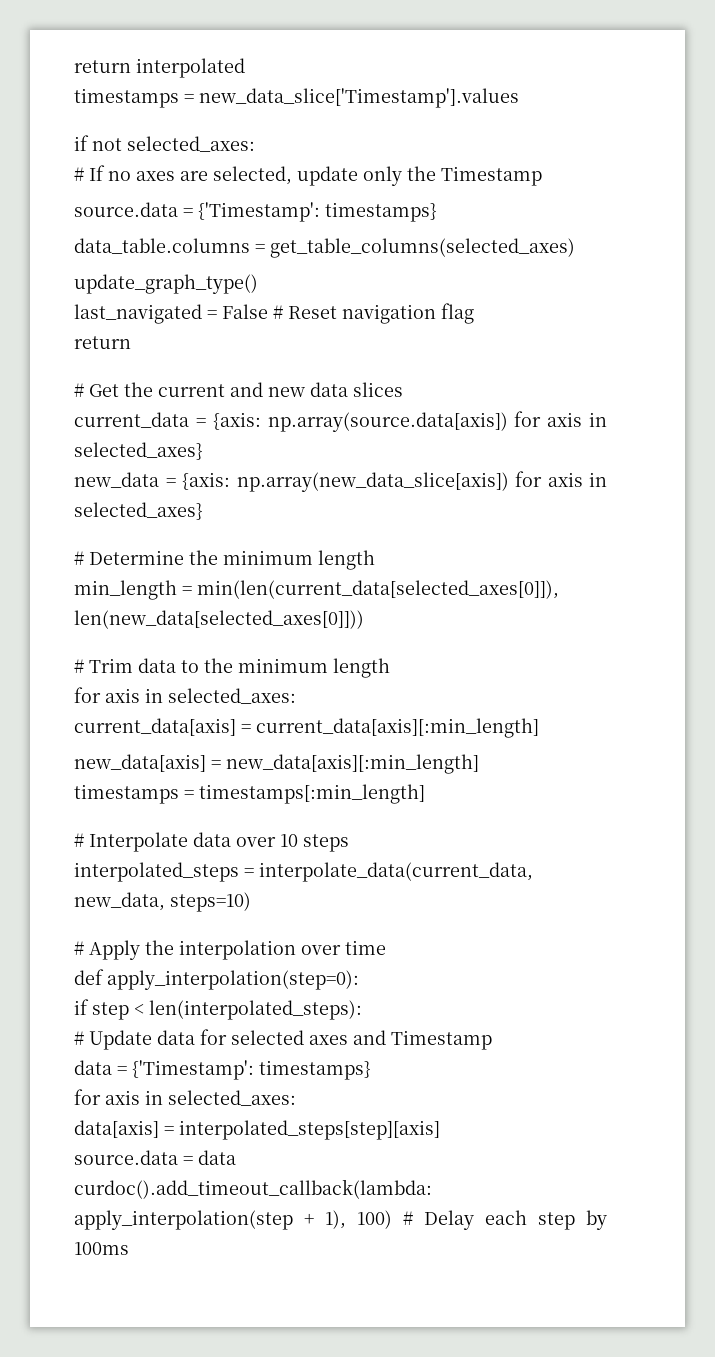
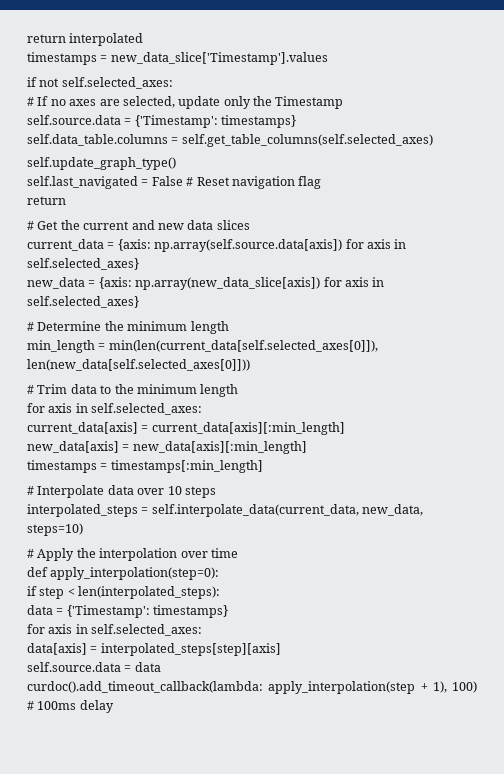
[127,136,255,152] selected_axes: -> [61,77,173,89] self.selected_axes:
[74,202,437,222] [74,238,575,258] [74,274,258,294] [74,304,202,324] source.data = {'Timestamp': timestamps} // data_table.columns = get_table_columns(selected_axes) // update_graph_type() // last_navigated -> [27,115,297,128] [27,134,433,147] [27,157,176,170] [27,176,138,189] self.source.data = {'Timestamp': timestamps} // self.data_table.columns = self.get_table_columns(self.selected_axes) // self.update_graph_type() // self.last_navigated
[267,411,607,432] [74,442,203,460] np.array(source.data[axis]) for axis in selected_axes} -> [154,239,407,252] [27,258,139,270] np.array(self.source.data[axis]) for axis in self.selected_axes}
[74,502,203,520] selected_axes} -> [27,296,139,308] self.selected_axes}
[197,580,559,599] [74,610,364,629] min(len(current_data[selected_axes[0]]), len(new_data[selected_axes[0]])) -> [108,340,378,352] [27,359,250,371] min(len(current_data[self.selected_axes[0]]), len(new_data[self.selected_axes[0]]))
[168,688,296,704] selected_axes: -> [91,403,203,415] self.selected_axes:
[259,862,533,882] interpolate_data(current_data, -> [151,504,359,517] self.interpolate_data(current_data,
[74,1029,492,1050] // # Update data for selected axes and Timestamp -> (221, 592) none
[168,1090,296,1106] selected_axes: -> [91,624,203,636] self.selected_axes:
[74,1150,178,1165] source.data -> [27,662,121,672] self.source.data
[424,1210,607,1230] [74,1242,129,1255] Delay each step by 100ms -> [37,700,114,713] 100ms delay

